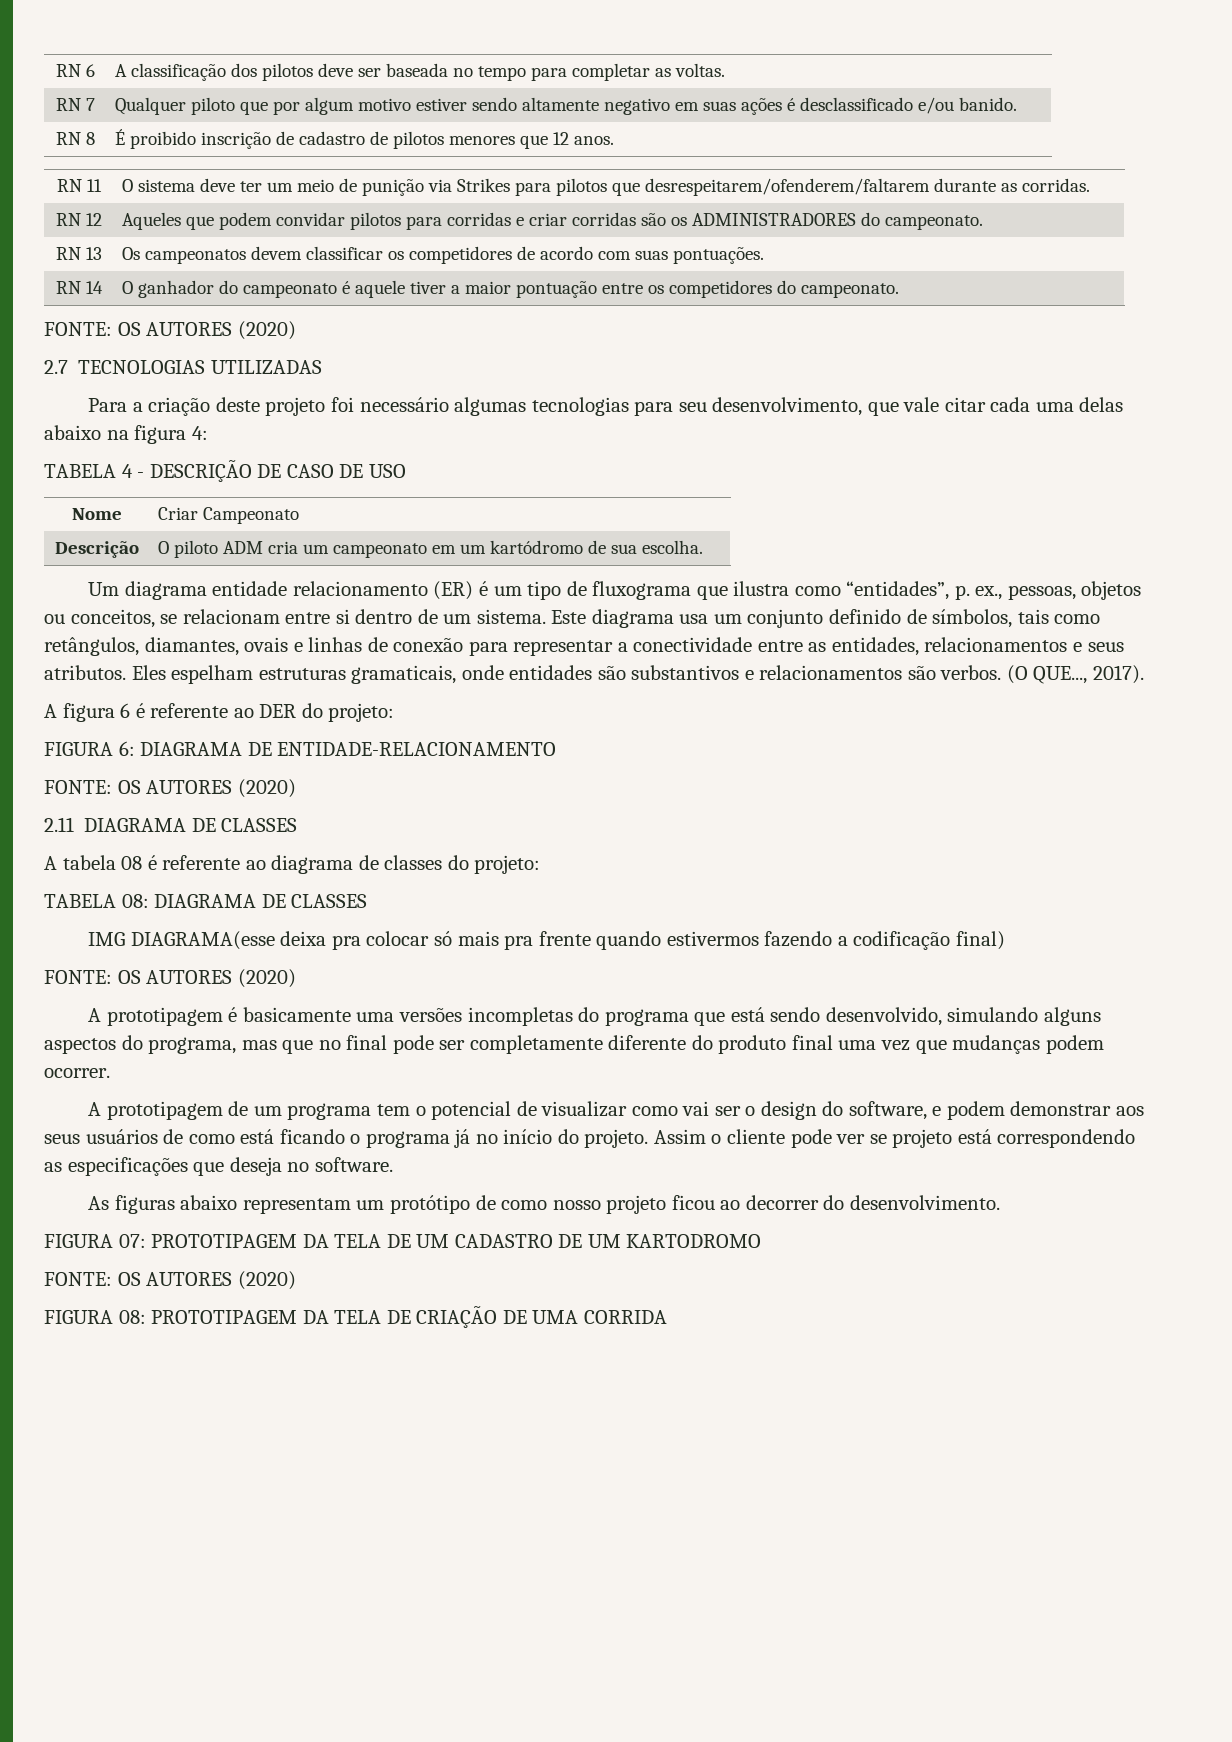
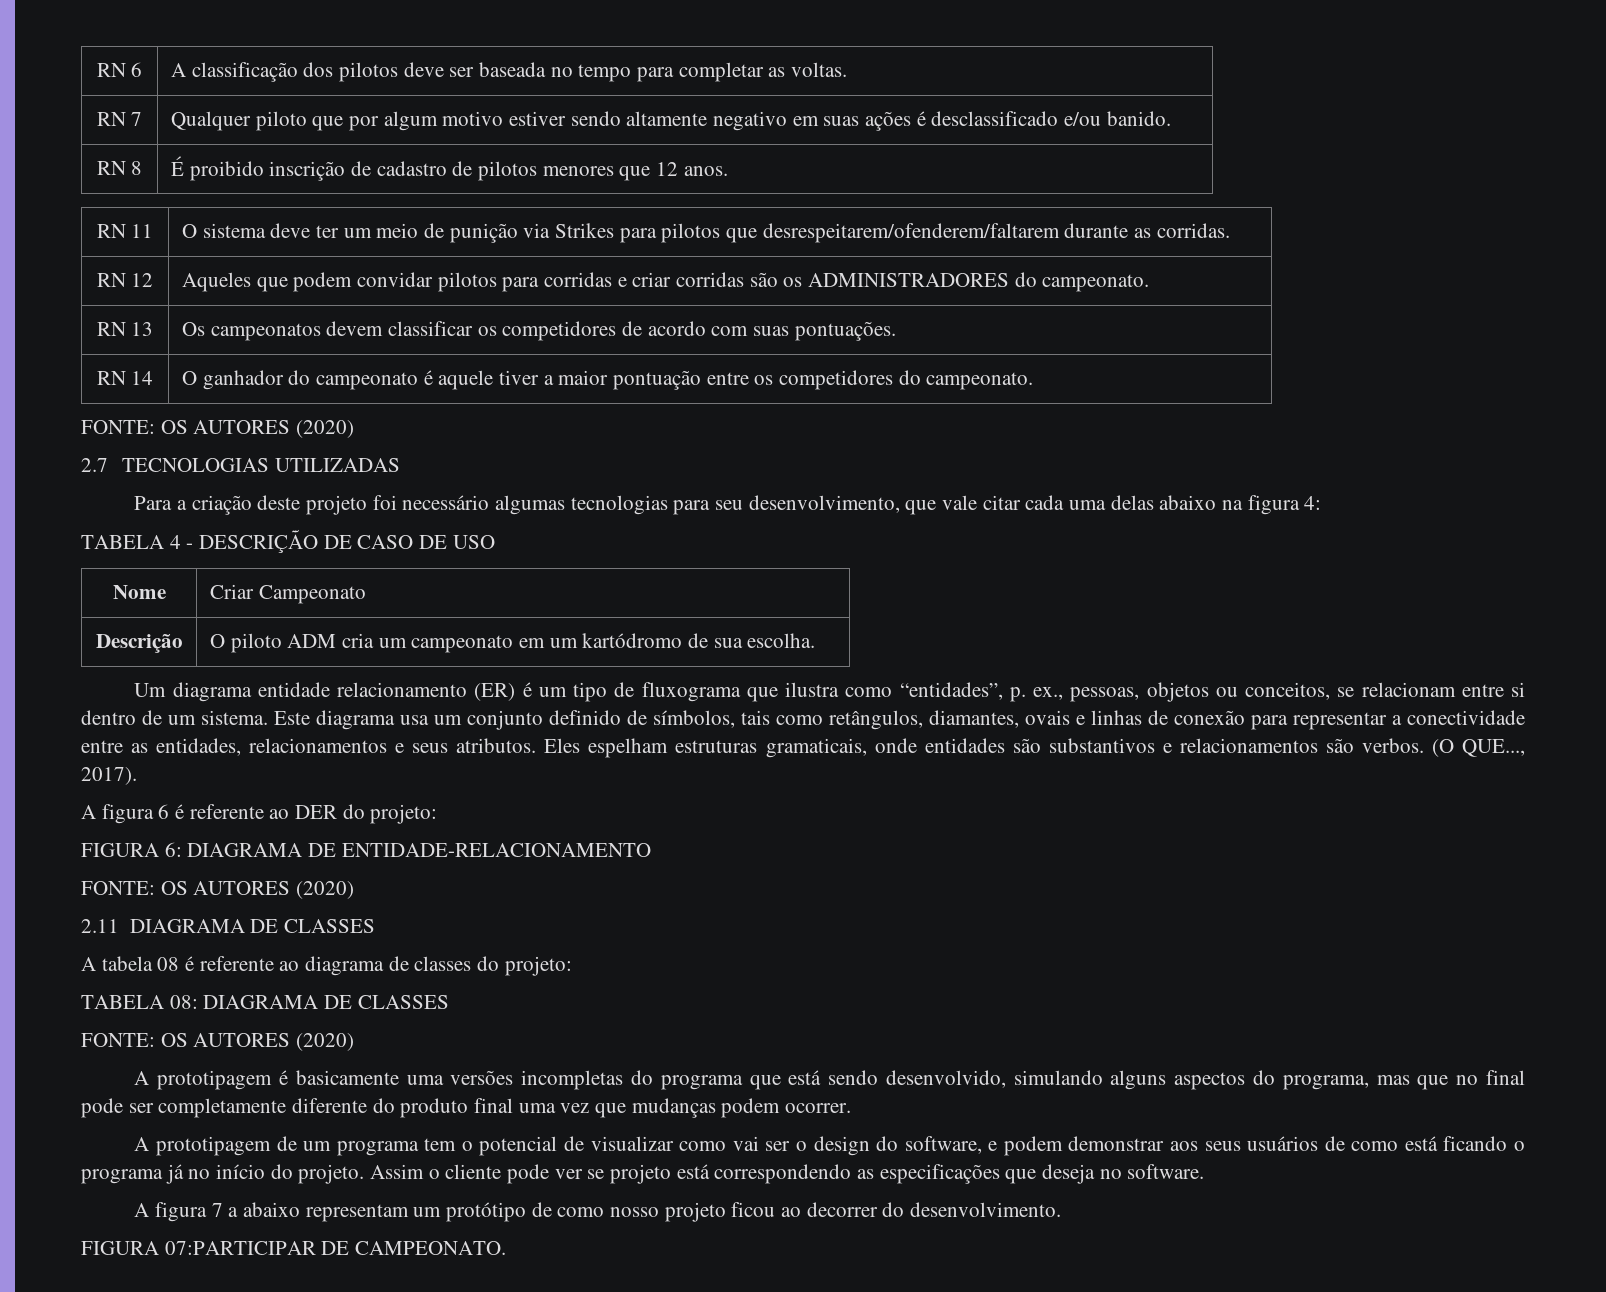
[88,931,1005,950] // IMG DIAGRAMA(esse deixa pra colocar só mais pra frente quando estivermos fazendo a codificação final) -> (449, 1002) none
[88,1195,175,1214] As figuras -> [134,1202,239,1222] A figura 7 a
[118,1234,762,1248] [44,1271,296,1290] [44,1305,667,1328] 07: PROTOTIPAGEM DA TELA DE UM CADASTRO DE UM KARTODROMO // FONTE: OS AUTORES (2020) // FIGURA 08: PROTOTIPAGEM DA TELA DE CRIAÇÃO DE UMA CORRIDA -> [164,1241,507,1255] 07:PARTICIPAR DE CAMPEONATO.

